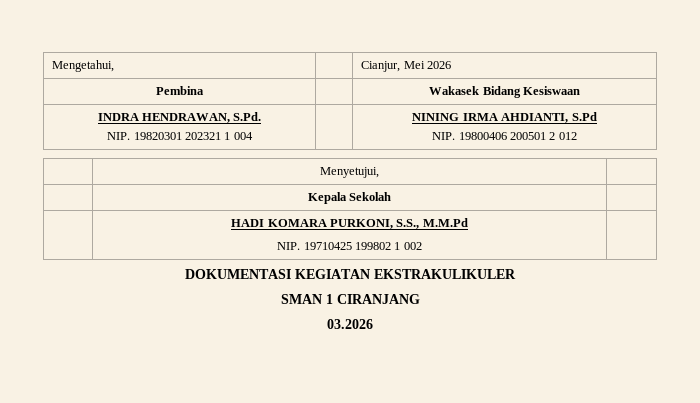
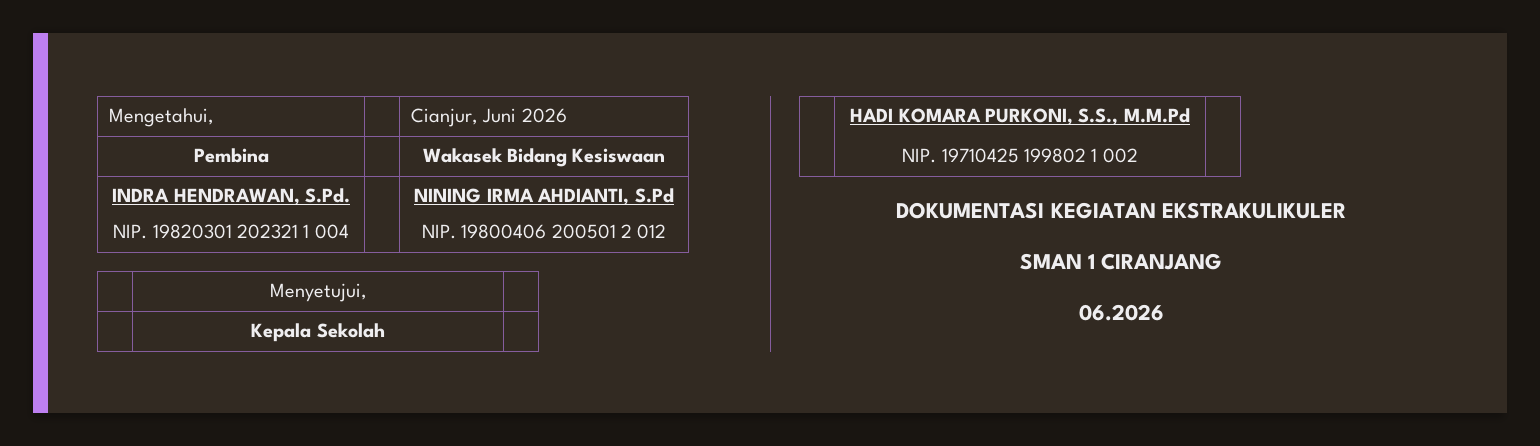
[403,61,425,69] Mei -> [482,108,517,123] Juni
[327,319,373,329] 03.2026 -> [1078,304,1164,321] 06.2026

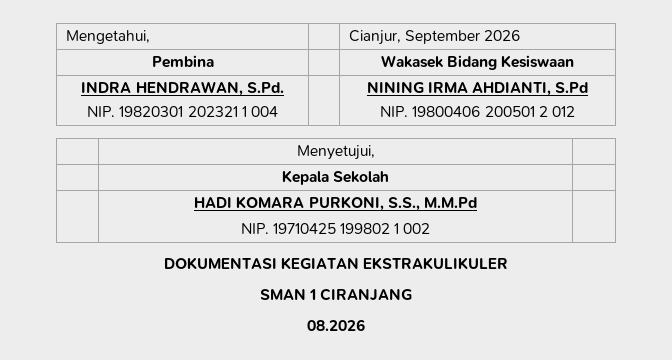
[482,108,517,123] Juni -> [405,30,481,44] September
[1078,304,1164,321] 06.2026 -> [307,319,365,331] 08.2026

